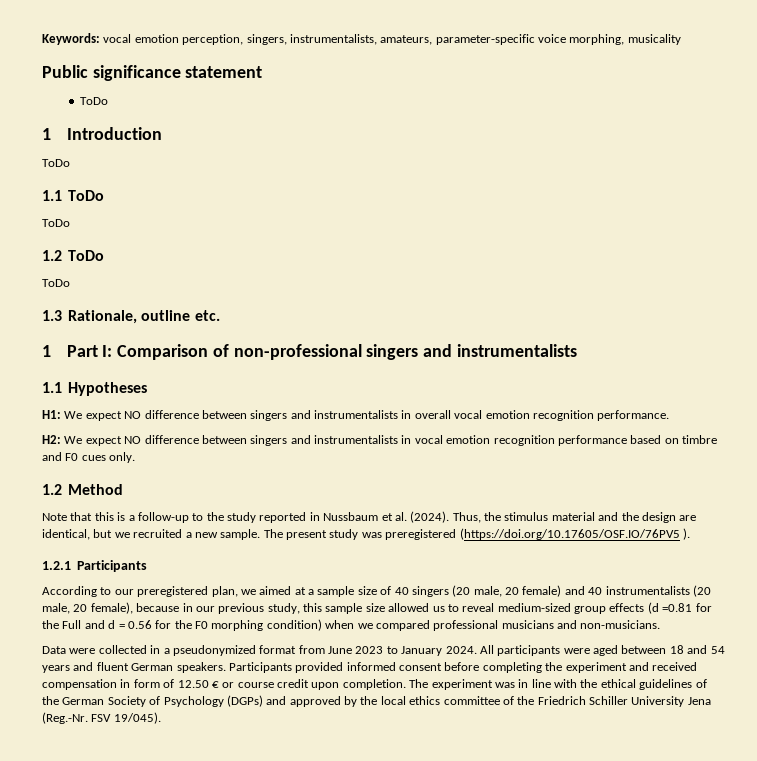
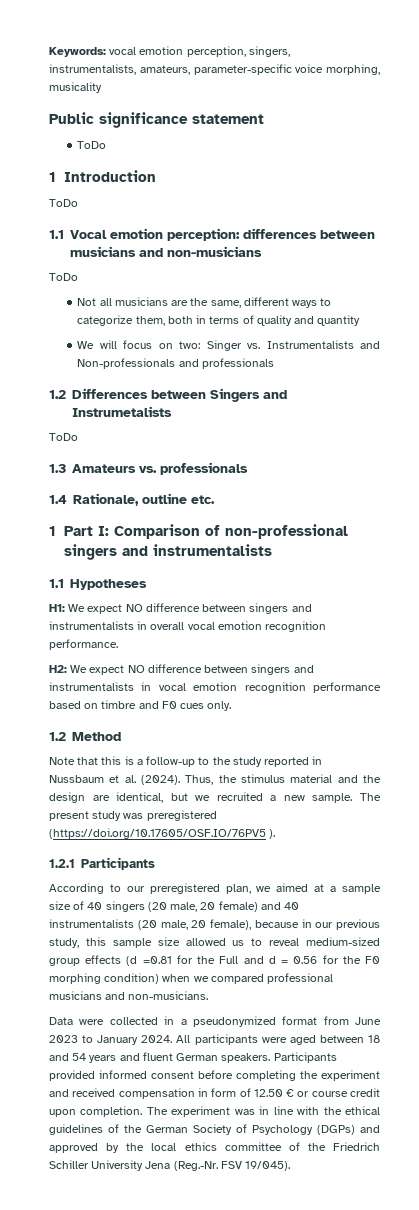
[68,190,105,201] [42,219,70,227] [42,250,105,261] [42,279,70,287] [42,310,62,321] ToDo // ToDo // 1.2 ToDo // ToDo // 1.3 -> [70,228,375,241] [70,246,262,257] [49,273,78,281] [77,297,332,308] [77,315,361,326] [77,340,380,351] [77,358,274,369] [49,388,287,402] [72,406,172,417] [49,433,78,441] [49,462,248,475] [49,495,67,504] Vocal emotion perception: differences between musicians and non-musicians // ToDo // Not all musicians are the same, different ways to categorize them, both in terms of quality and quantity // We will focus on two: Singer vs. Instrumentalists and Non-professionals and professionals // 1.2 Differences between Singers and Instrumetalists // ToDo // 1.3 Amateurs vs. professionals // 1.4

